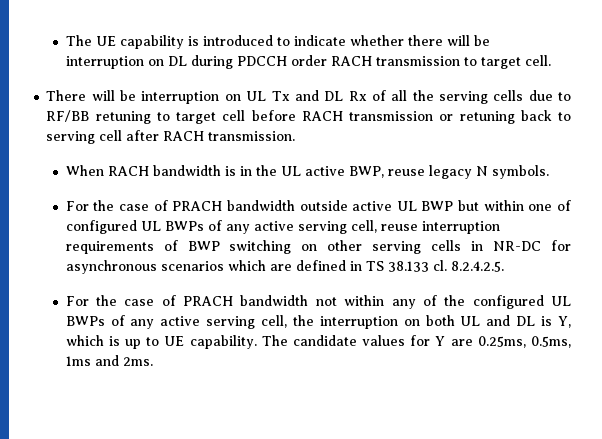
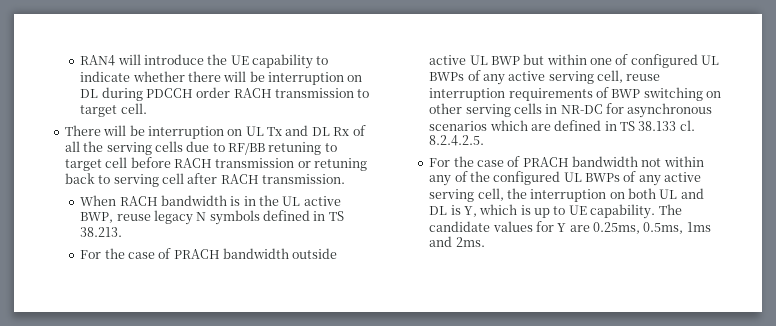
[65,35,273,49] The UE capability is introduced -> [80,54,314,69] RAN4 will introduce the UE capability
[491,165,549,179] symbols. -> [209,210,344,225] [80,227,123,237] symbols defined in TS 38.213.

